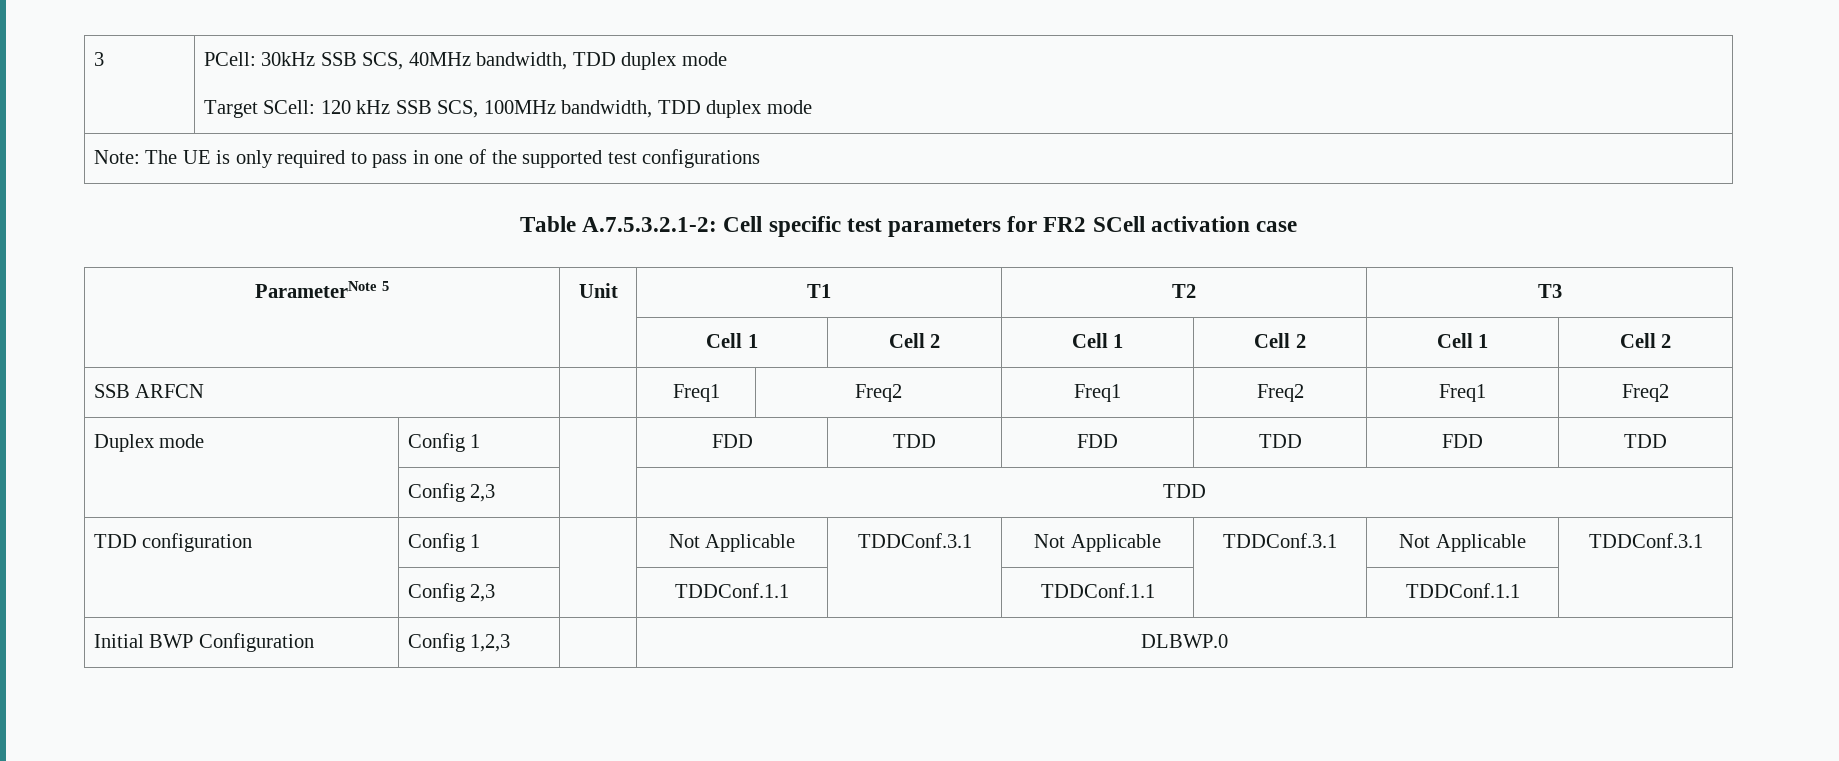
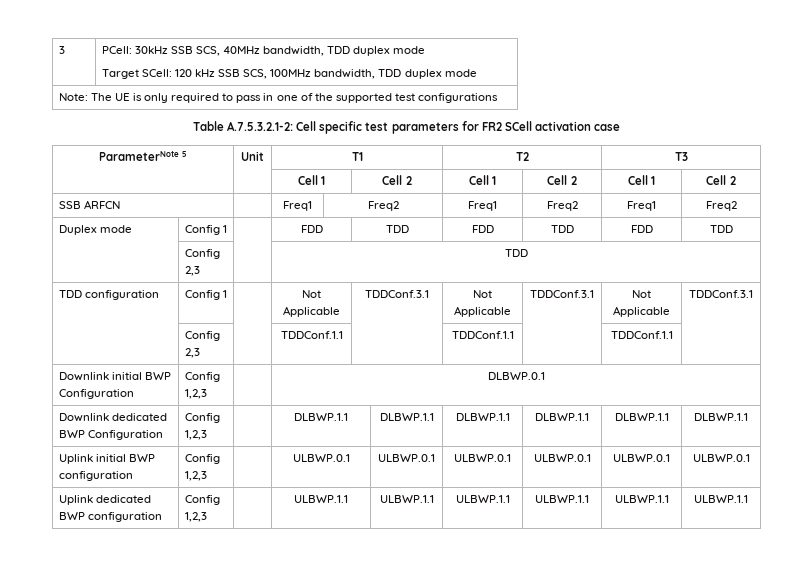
[93,633,314,652] [407,633,511,652] [1141,634,1228,648] Initial BWP Configuration | Config 1,2,3 | | DLBWP.0 -> [58,372,171,381] [58,389,134,399] [184,372,220,382] [184,389,207,399] [487,372,545,380] [58,413,167,422] [58,430,163,440] [184,413,220,423] [184,430,207,440] [294,413,348,421] [379,413,434,421] [455,413,510,421] [535,413,589,421] [614,413,669,421] [694,413,748,421] [58,454,155,464] [58,471,133,481] [184,454,220,464] [184,471,207,481] [292,454,350,462] [378,454,435,462] [454,454,511,462] [533,454,591,462] [613,454,670,462] [692,454,750,462] [58,495,151,505] [58,512,162,522] [184,495,220,505] [184,512,207,522] [294,495,348,503] [379,495,434,503] [455,495,510,503] [535,495,589,503] [614,495,669,503] [694,495,748,503] Downlink initial BWP Configuration | Config 1,2,3 | | DLBWP.0.1 // Downlink dedicated BWP Configuration | Config 1,2,3 | | DLBWP.1.1 | DLBWP.1.1 | DLBWP.1.1 | DLBWP.1.1 | DLBWP.1.1 | DLBWP.1.1 // Uplink initial BWP configuration | Config 1,2,3 | | ULBWP.0.1 | ULBWP.0.1 | ULBWP.0.1 | ULBWP.0.1 | ULBWP.0.1 | ULBWP.0.1 // Uplink dedicated BWP configuration | Config 1,2,3 | | ULBWP.1.1 | ULBWP.1.1 | ULBWP.1.1 | ULBWP.1.1 | ULBWP.1.1 | ULBWP.1.1

